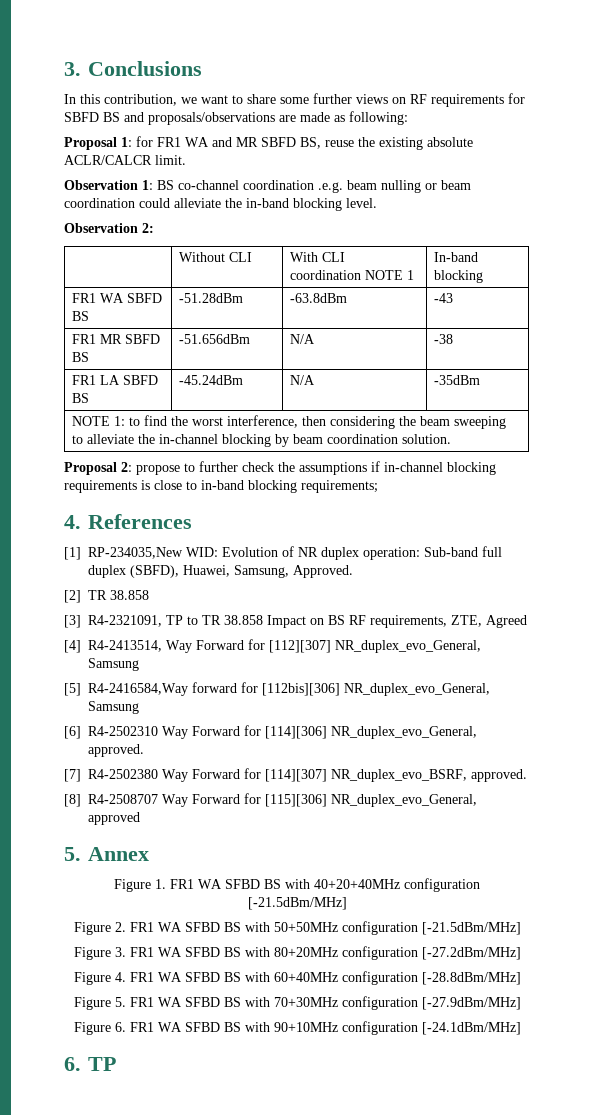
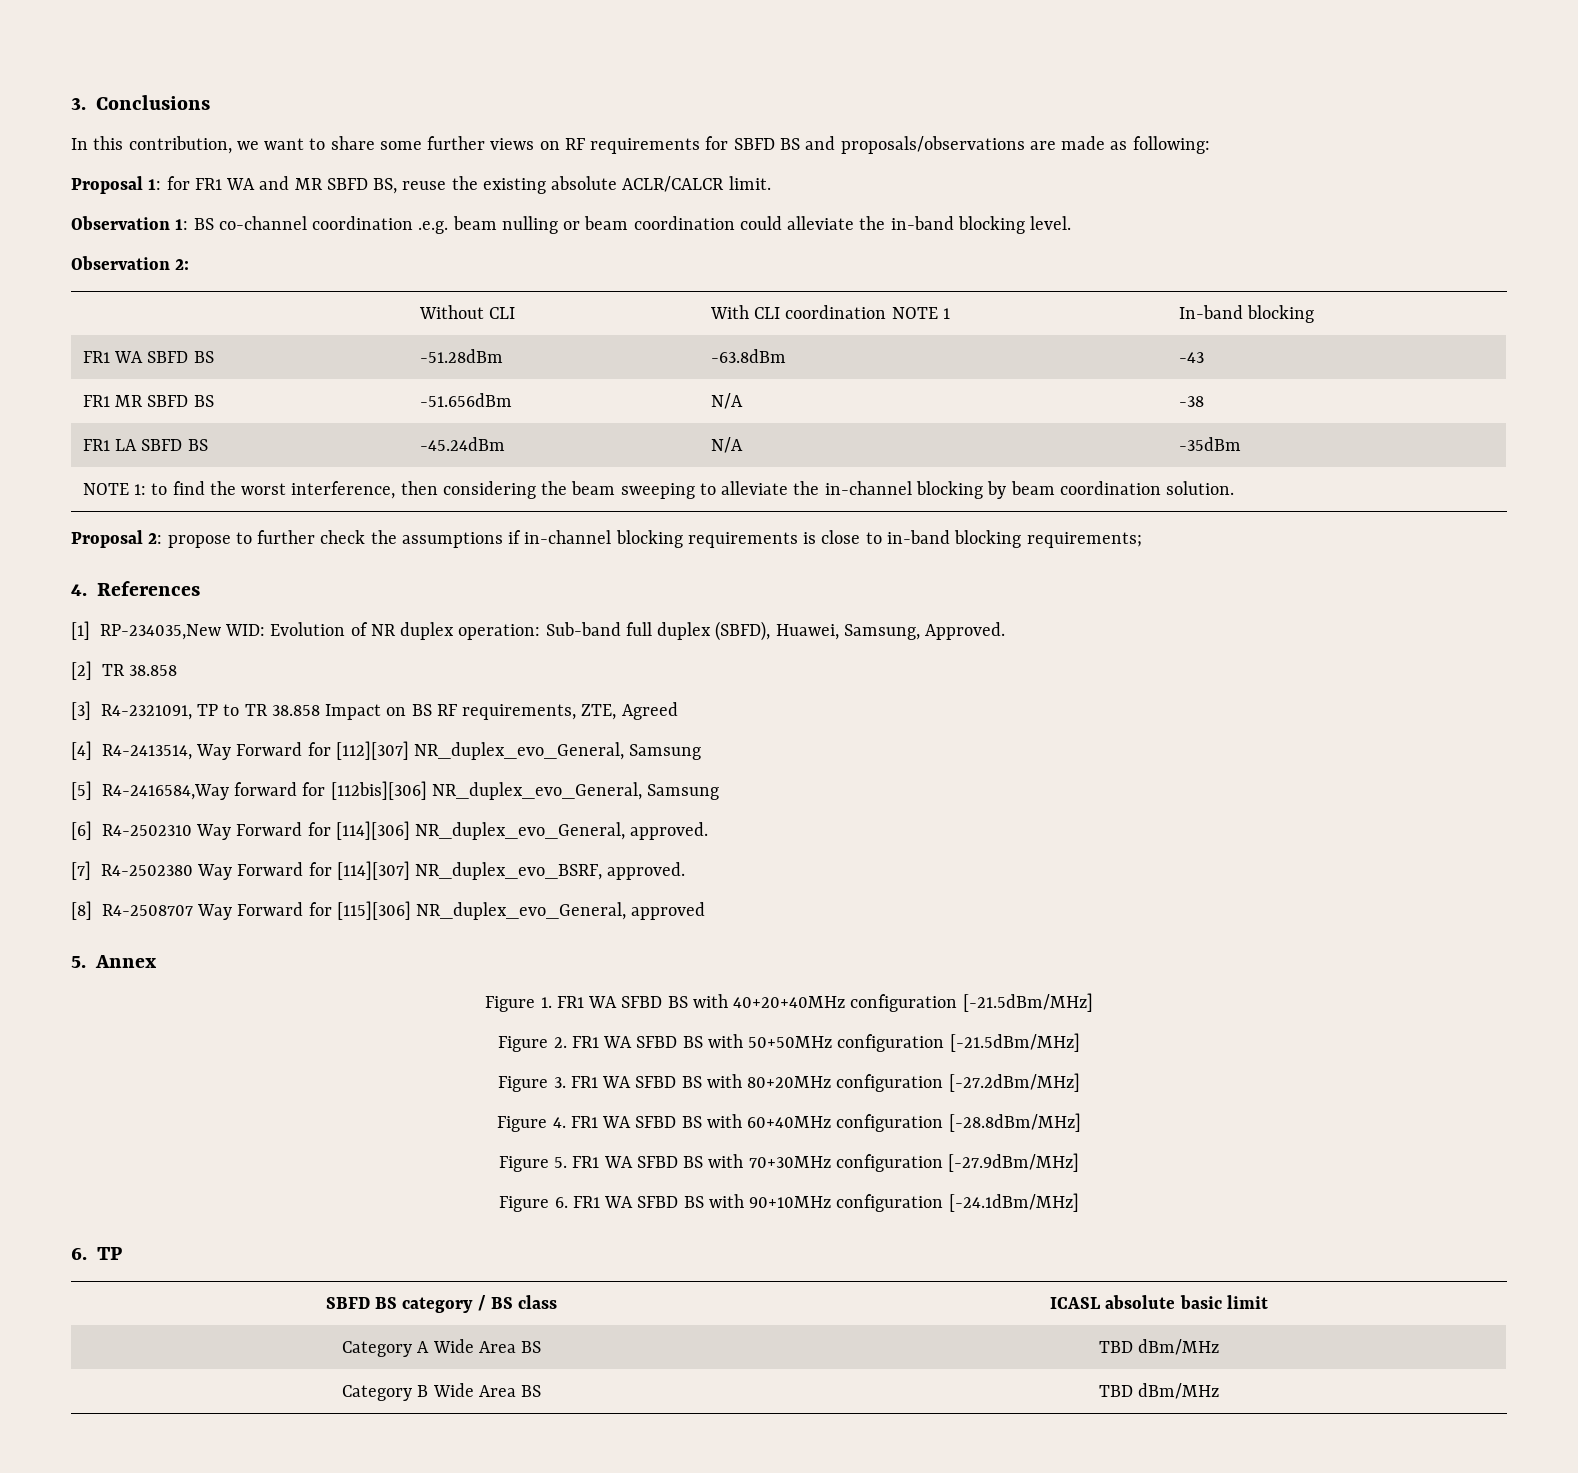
(116, 1064) none -> [325,1295,558,1313] [1050,1295,1268,1309] [341,1339,542,1357] [1098,1339,1220,1355] [341,1383,542,1401] [1098,1383,1220,1399] // SBFD BS category / BS class | ICASL absolute basic limit // Category A Wide Area BS | TBD dBm/MHz // Category B Wide Area BS | TBD dBm/MHz

